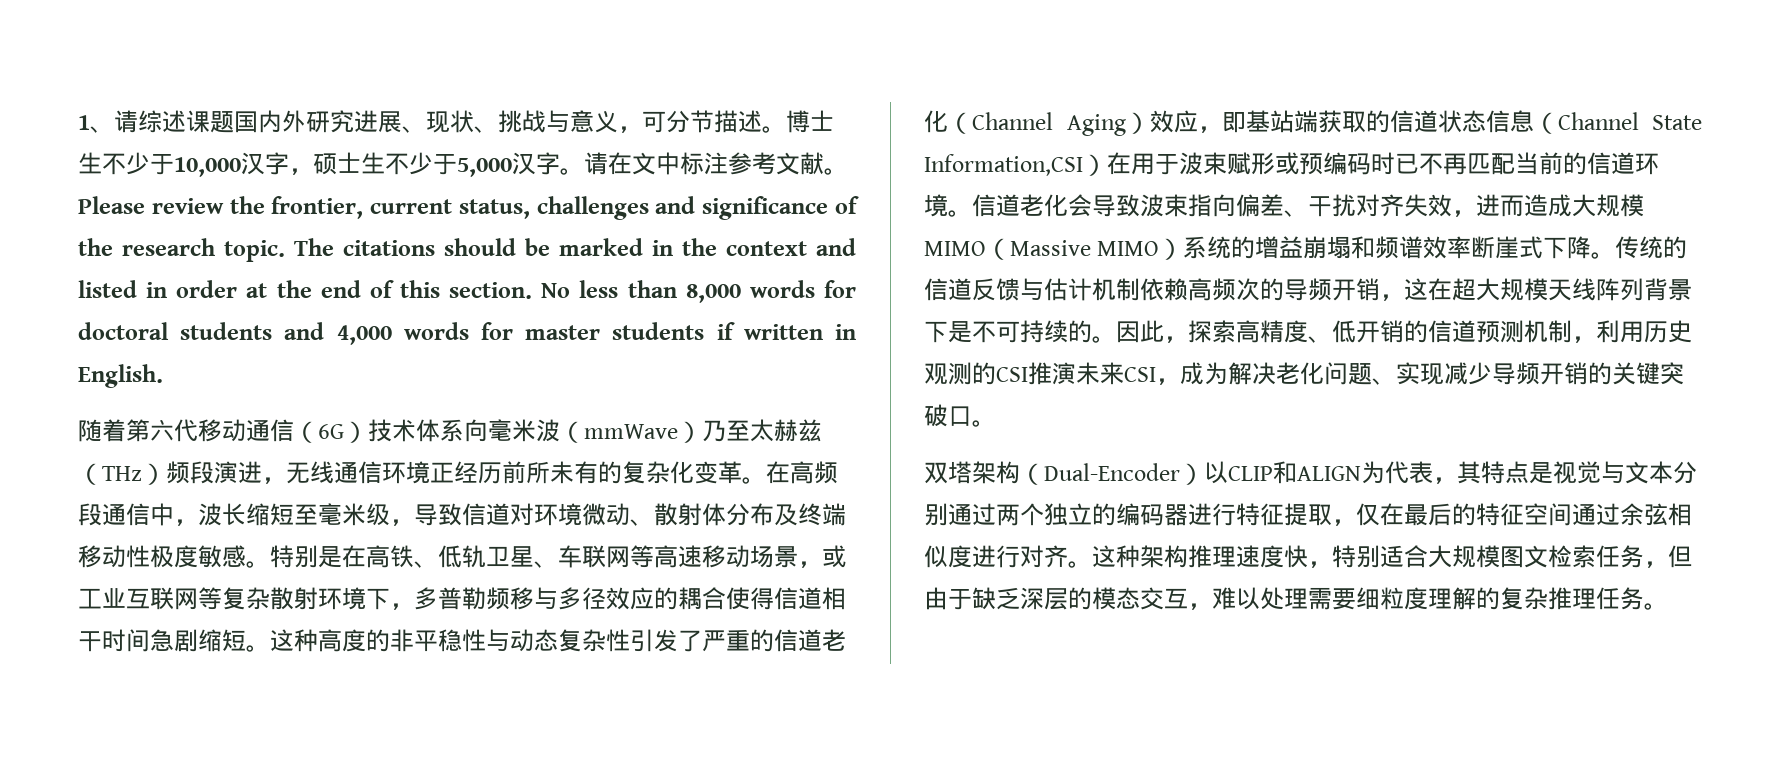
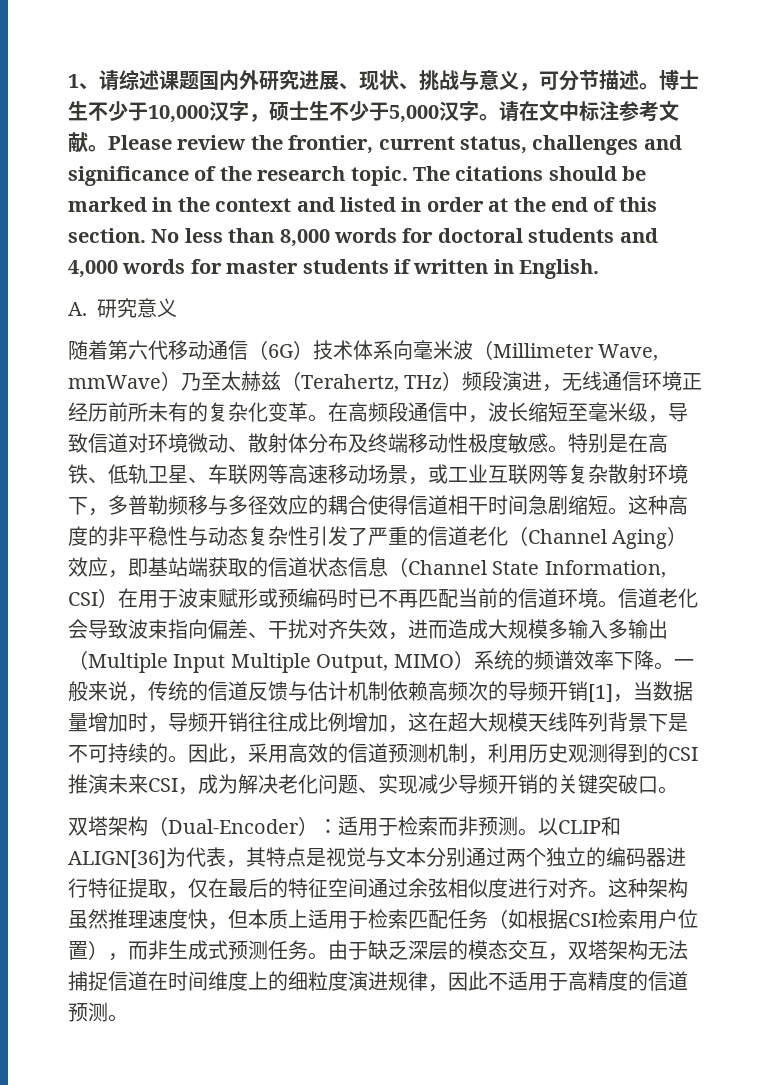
(163, 376) none -> [68,298,177,318] // A.研究意义
(584, 432) none -> [493,343,659,361] Millimeter Wave,
(102, 474) none -> [301,374,399,392] Terahertz,
[924,154,1083,176] Information,CSI -> [544,560,666,578] [68,592,98,606] Information, CSI
[924,236,1616,260] MIMO（Massive MIMO）系统的增益崩塌和频谱效率断崖式下降。 -> [548,619,668,639] [68,650,694,673] [68,681,148,702] 多输入多输出（Multiple Input Multiple Output, MIMO）系统的频谱效率下降。一般来说，
(1380, 289) none -> [588,681,693,703] [68,712,388,733] [1]，当数据量增加时，导频开销往往成比例增加
[1188,320,1404,343] 探索高精度、低开销 -> [248,743,328,763] 采用高效
(972, 373) none -> [608,743,648,763] 得到
(1204, 474) none -> [318,816,538,836] ：适用于检索而非预测。
[1297,466,1361,481] ALIGN -> [68,850,166,869] ALIGN[36]
(1188, 556) none -> [68,909,108,929] 虽然
[1332,545,1692,568] 特别适合大规模图文检索任务，但 -> [228,909,698,929] [68,940,328,961] 但本质上适用于检索匹配任务（如根据CSI检索用户位置），而非生成式预测任务。
[1212,587,1644,610] 难以处理需要细粒度理解的复杂推理任务 -> [568,940,688,960] [68,971,688,992] [68,1002,108,1022] 双塔架构无法捕捉信道在时间维度上的细粒度演进规律，因此不适用于高精度的信道预测

